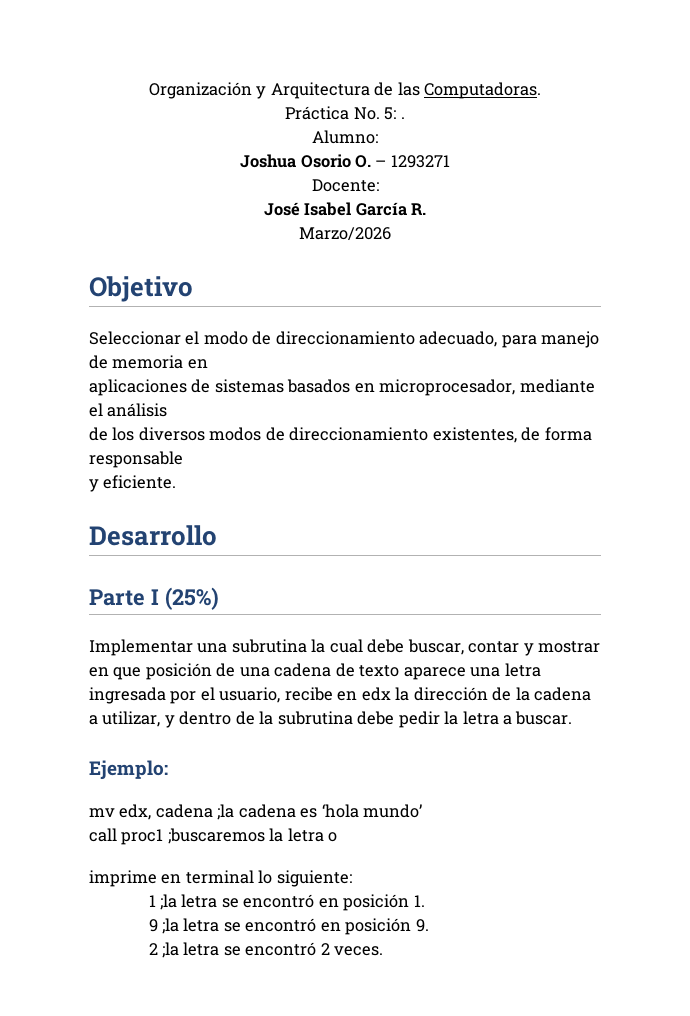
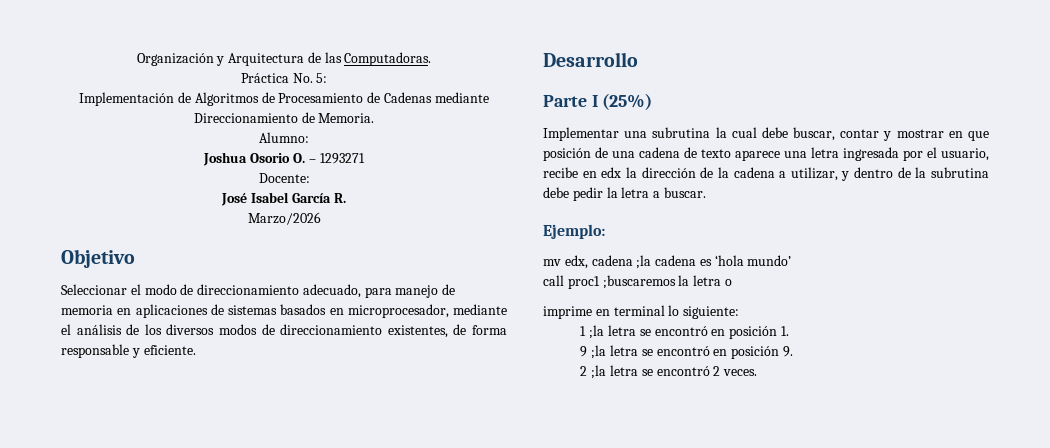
[400,117,405,119] . -> [79,92,489,106] [193,112,375,123] // Implementación de Algoritmos de Procesamiento de Cadenas mediante Direccionamiento de Memoria.
(208, 364) // -> (132, 311) none
(168, 410) // -> (122, 329) none
(183, 459) // -> (129, 351) none

